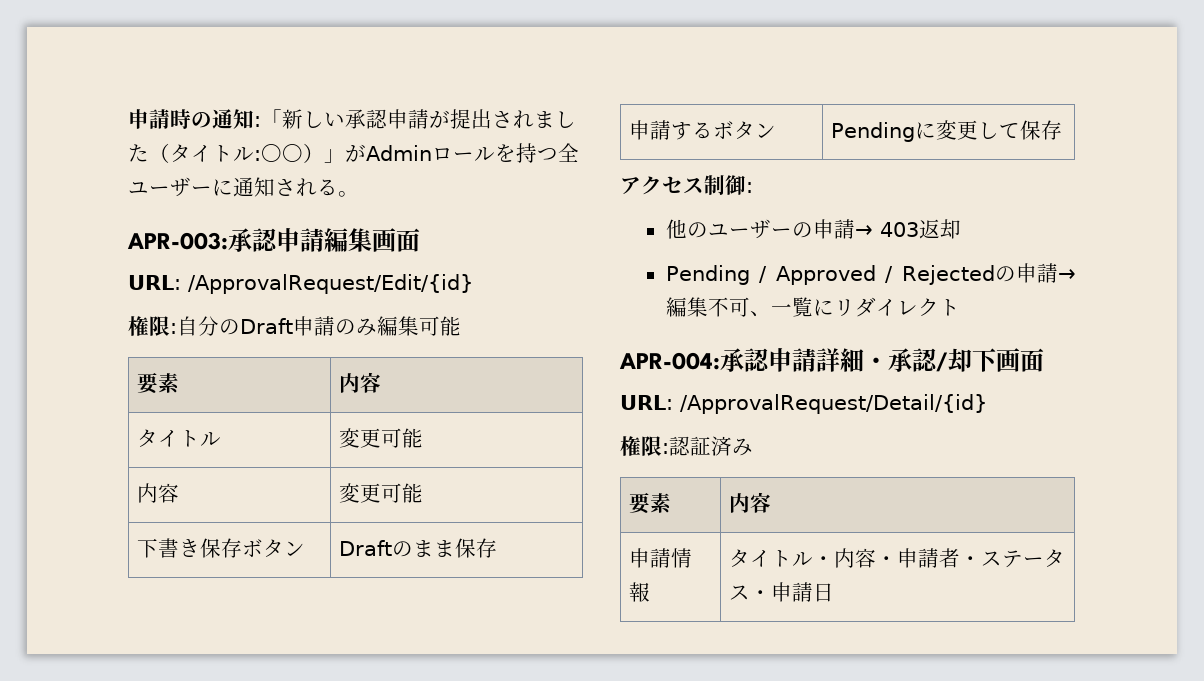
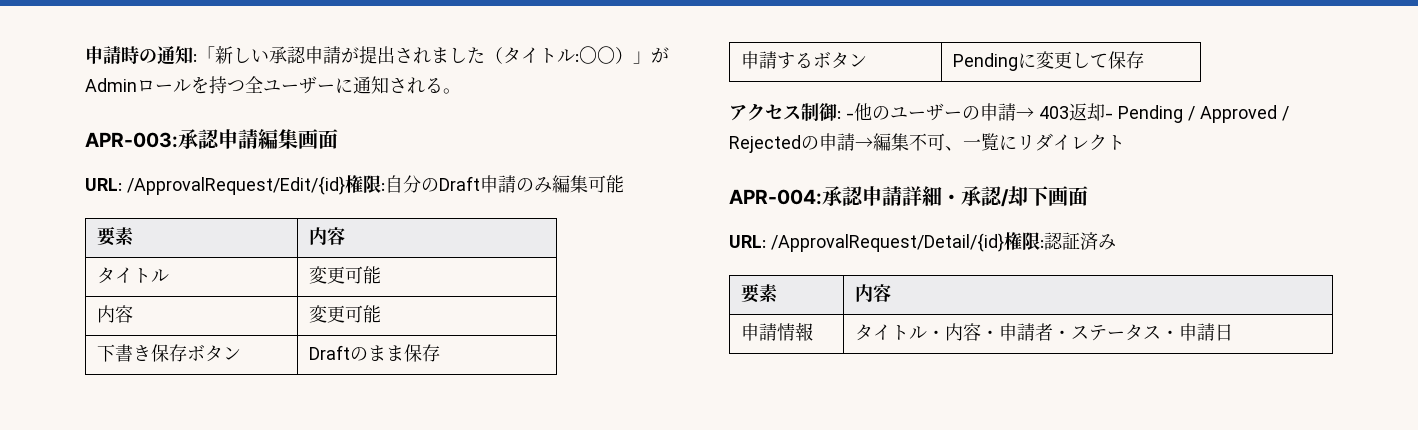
(473, 284) // -> (345, 185) none
(753, 187) // -> [846,113,854,119] -
(961, 229) // -> [1105,113,1113,119] -
(987, 404) // -> (1004, 242) none

